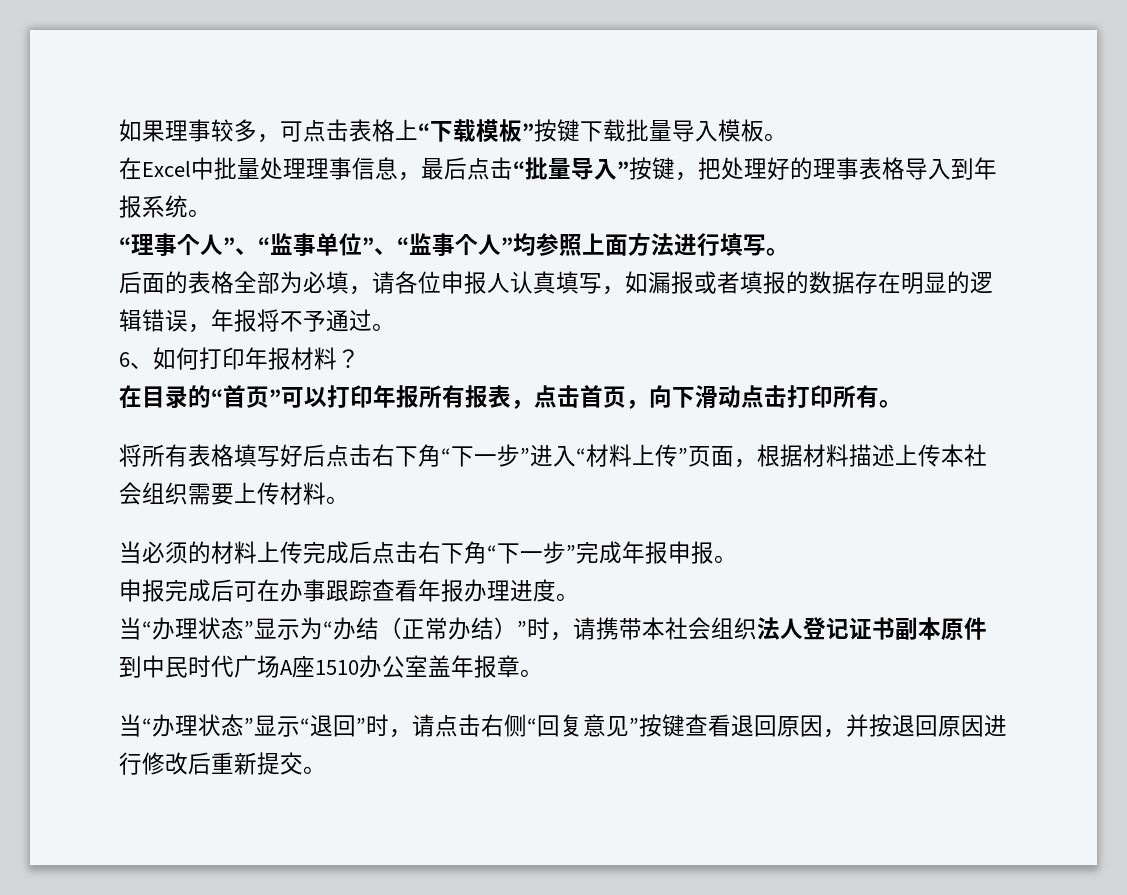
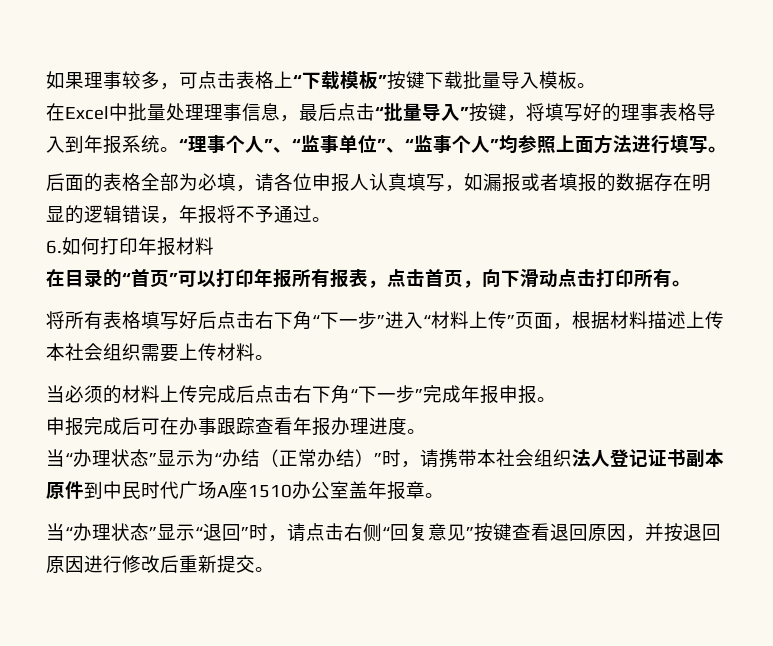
[698,157,767,180] 把处理 -> [526,103,583,122] 将填写
(211, 213) // -> (179, 149) none
[119,352,153,369] 6、 -> [46,240,62,254] 6.
[337,349,360,368] ？ -> (214, 246) none

